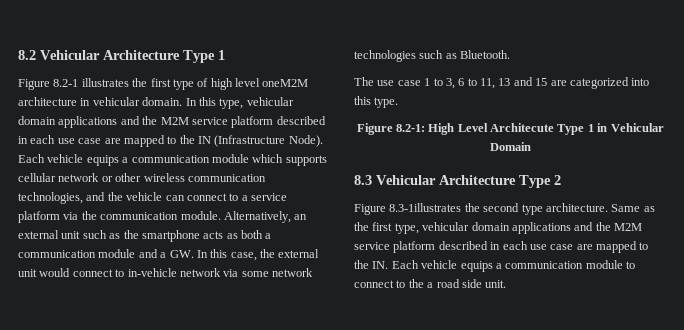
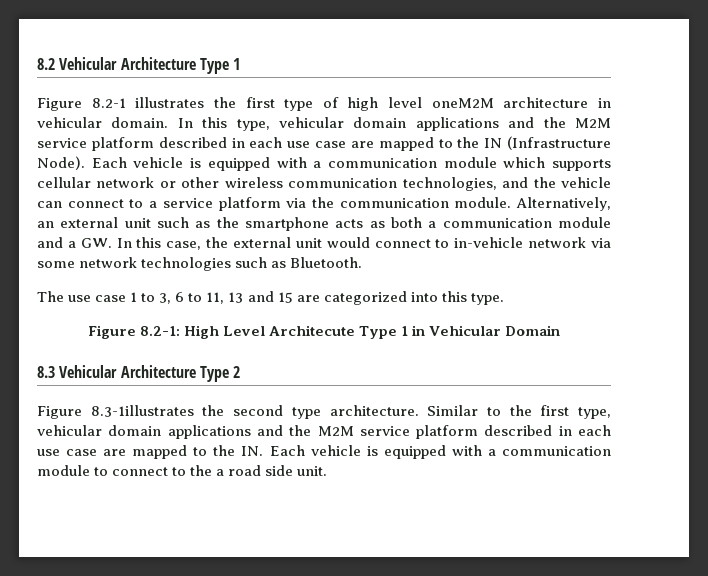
[86,155,119,166] equips -> [190,157,307,171] is equipped with
[611,204,655,212] Same as -> [427,405,501,416] Similar to
[460,261,493,272] equips -> [366,445,482,459] is equipped with

